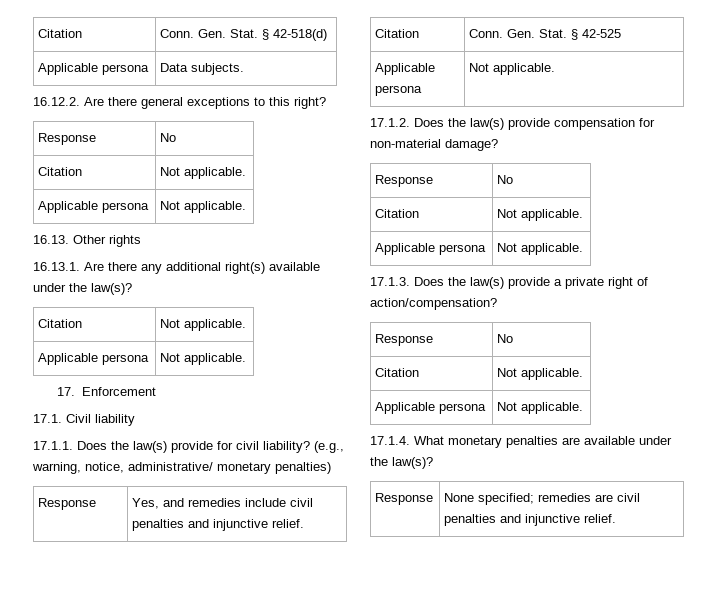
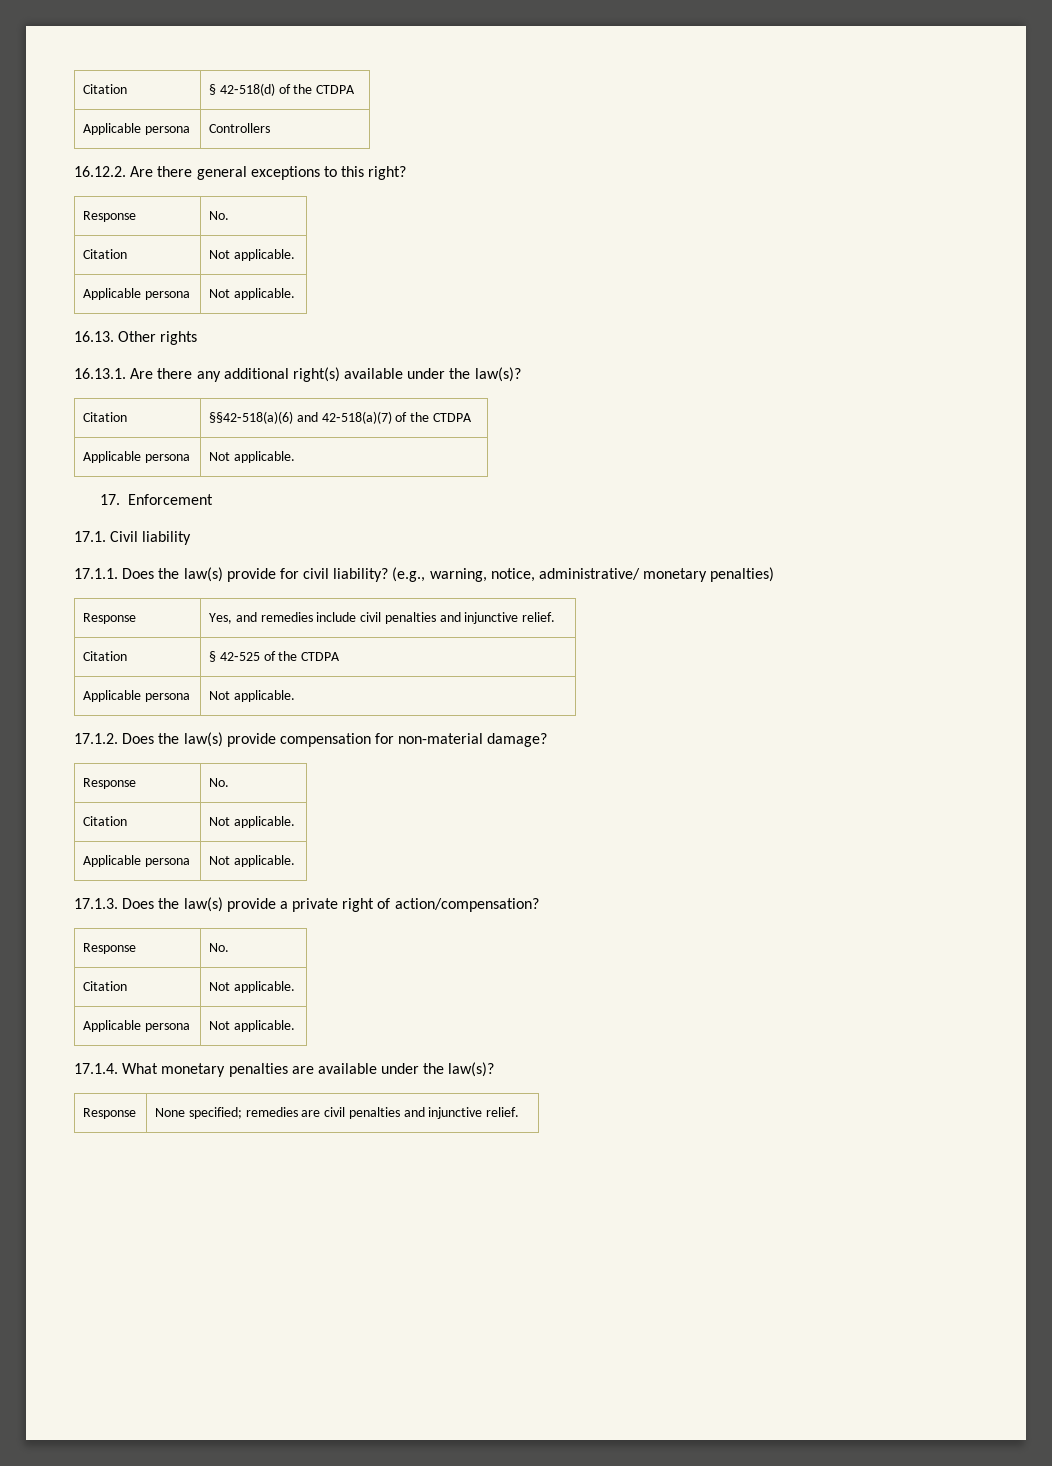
[38,29,83,38] [160,29,259,38] Citation | Conn. Gen. Stat. -> [83,84,128,94] Citation |
[38,63,150,75] [160,63,245,75] // Applicable persona | Data subjects. -> [278,84,356,94] [83,123,190,135] [209,123,271,133] of the CTDPA // Applicable persona | Controllers
[160,133,177,142] No -> [209,211,230,220] No.
[160,319,247,331] Not applicable. -> [209,411,472,424] §§42‑518(a)(6) and 42‑518(a)(7) of the CTDPA
[469,29,568,38] Conn. Gen. Stat. -> (128, 656) none
(622, 33) none -> [263,651,341,661] of the CTDPA
[497,175,514,184] No -> [209,778,230,787] No.
[497,334,514,343] No -> [209,943,230,952] No.

